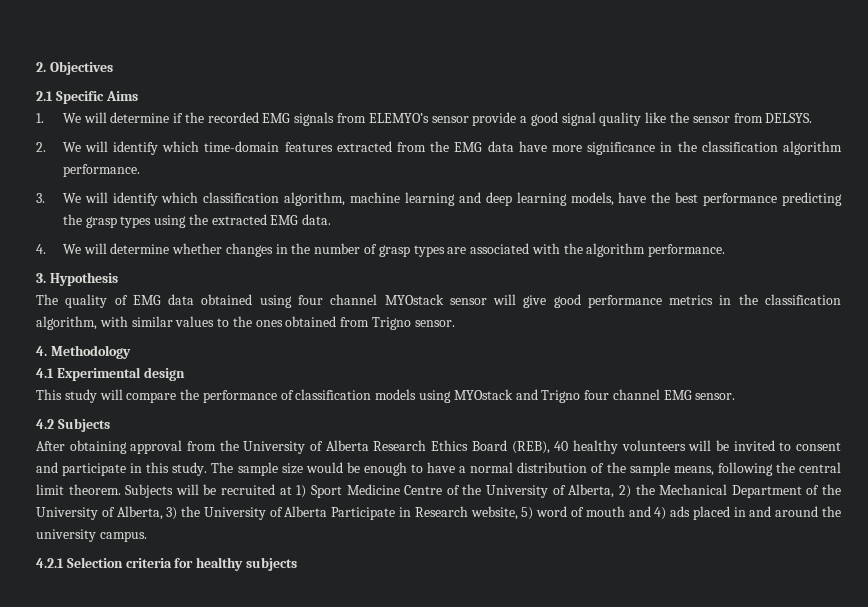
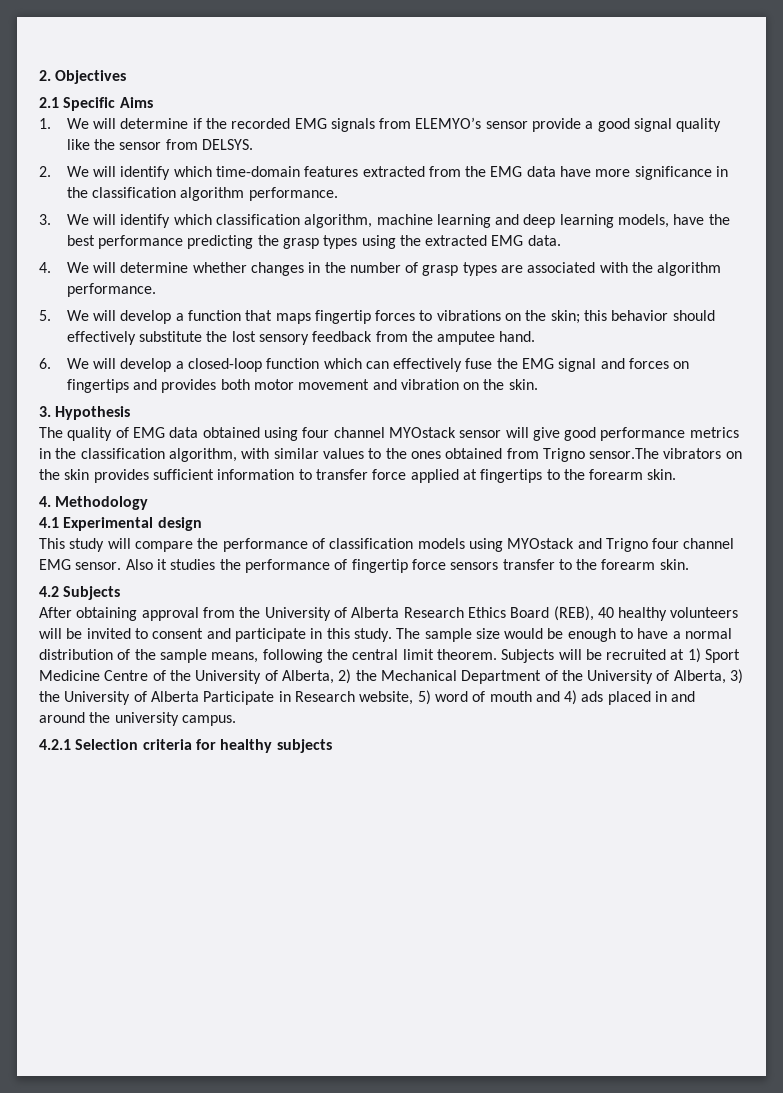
(726, 250) none -> [39,310,715,324] [66,331,536,345] [39,358,690,372] [66,379,538,393] // 5. We will develop a function that maps fingertip forces to vibrations on the skin; this behavior should effectively substitute the lost sensory feedback from the amputee hand. // 6. We will develop a closed-loop function which can effectively fuse the EMG signal and forces on fingertips and provides both motor movement and vibration on the skin.
[414,320,455,327] sensor. -> [589,448,742,459] [39,469,677,483] sensor.The vibrators on the skin provides sufficient information to transfer force applied at fingertips to the forearm skin.
(736, 396) none -> [125,559,689,573] Also it studies the performance of fingertip force sensors transfer to the forearm skin.

